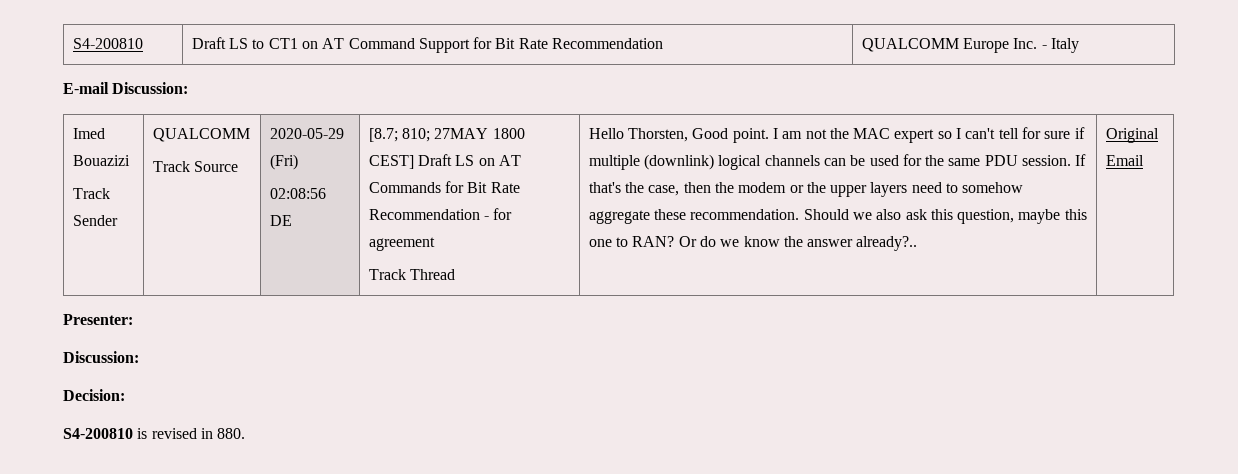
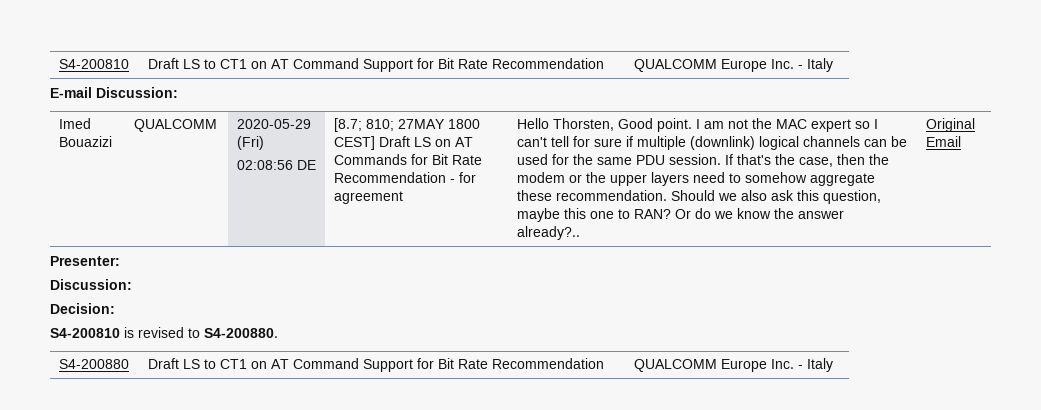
[72,188,110,199] [72,215,118,226] [152,128,250,142] [152,161,238,172] // Track Sender | QUALCOMM // Track Source -> [134,119,218,132] | QUALCOMM
[368,269,455,280] // Track Thread -> (404, 197) none
[200,428,246,439] in 880. -> [188,328,278,338] [59,359,130,369] [148,358,605,372] [634,358,834,372] to S4-200880. // S4-200880 | Draft LS to CT1 on AT Command Support for Bit Rate Recommendation | QUALCOMM Europe Inc. - Italy

